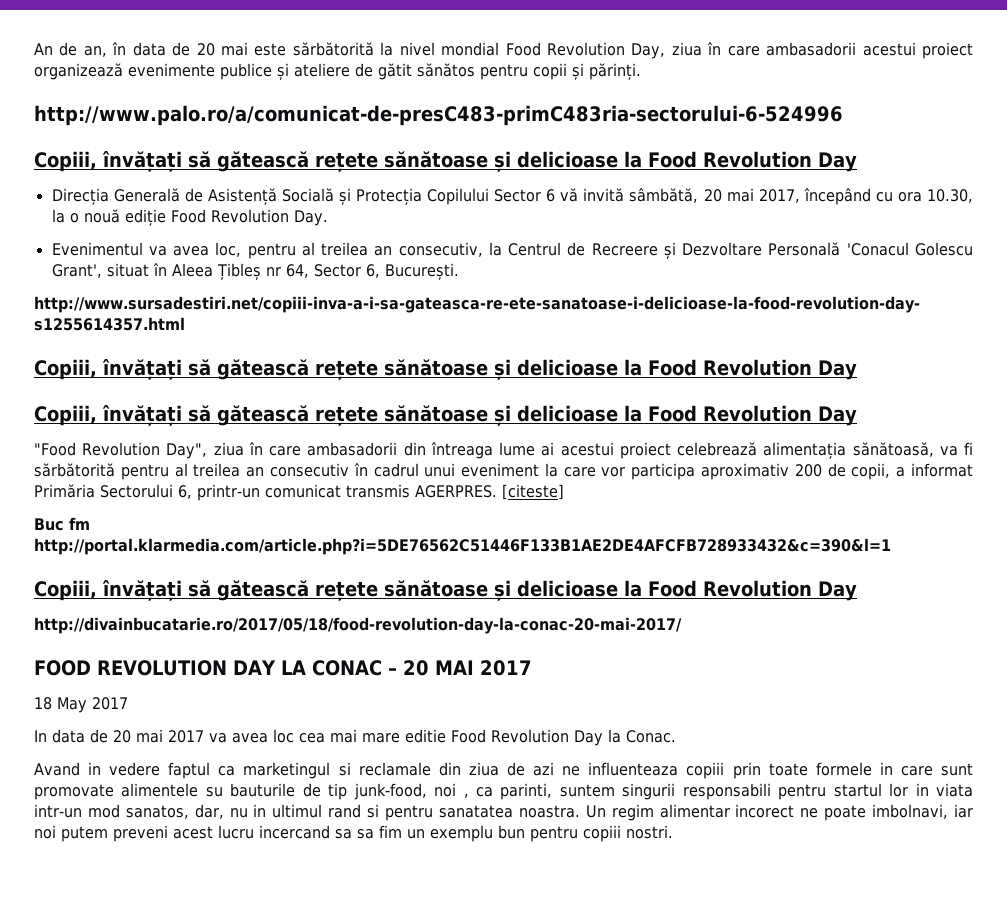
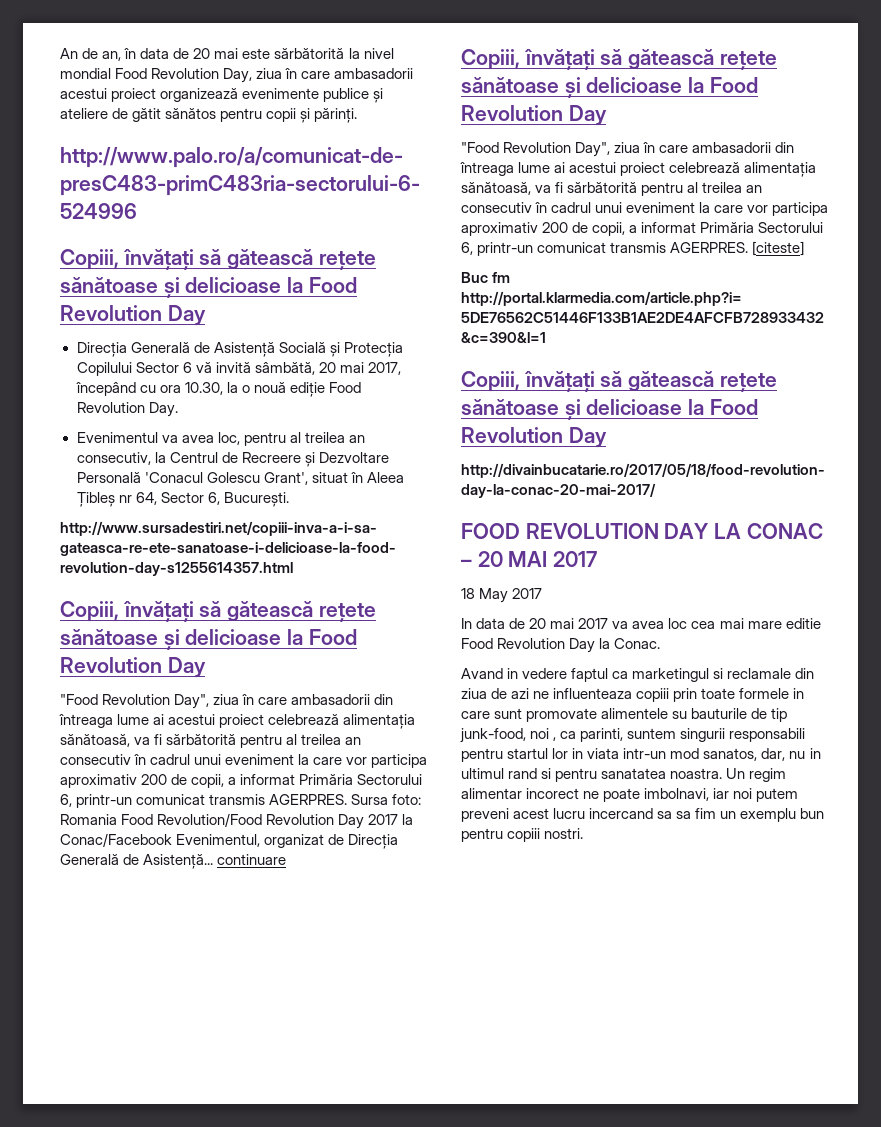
(857, 370) none -> [60,694,394,709] [59,714,416,729] [60,734,362,748] [60,754,428,768] [60,774,423,788] [60,794,422,808] [60,813,414,829] [60,833,399,849] [60,854,287,869] // "Food Revolution Day", ziua în care ambasadorii din întreaga lume ai acestui proiect celebrează alimentația sănătoasă, va fi sărbătorită pentru al treilea an consecutiv în cadrul unui eveniment la care vor participa aproximativ 200 de copii, a informat Primăria Sectorului 6, printr-un comunicat transmis AGERPRES. Sursa foto: Romania Food Revolution/Food Revolution Day 2017 la Conac/Facebook Evenimentul, organizat de Direcția Generală de Asistență... continuare

